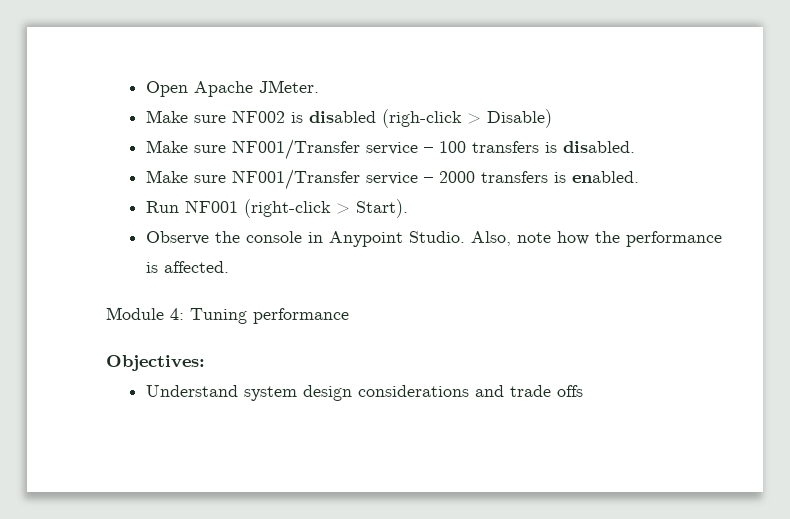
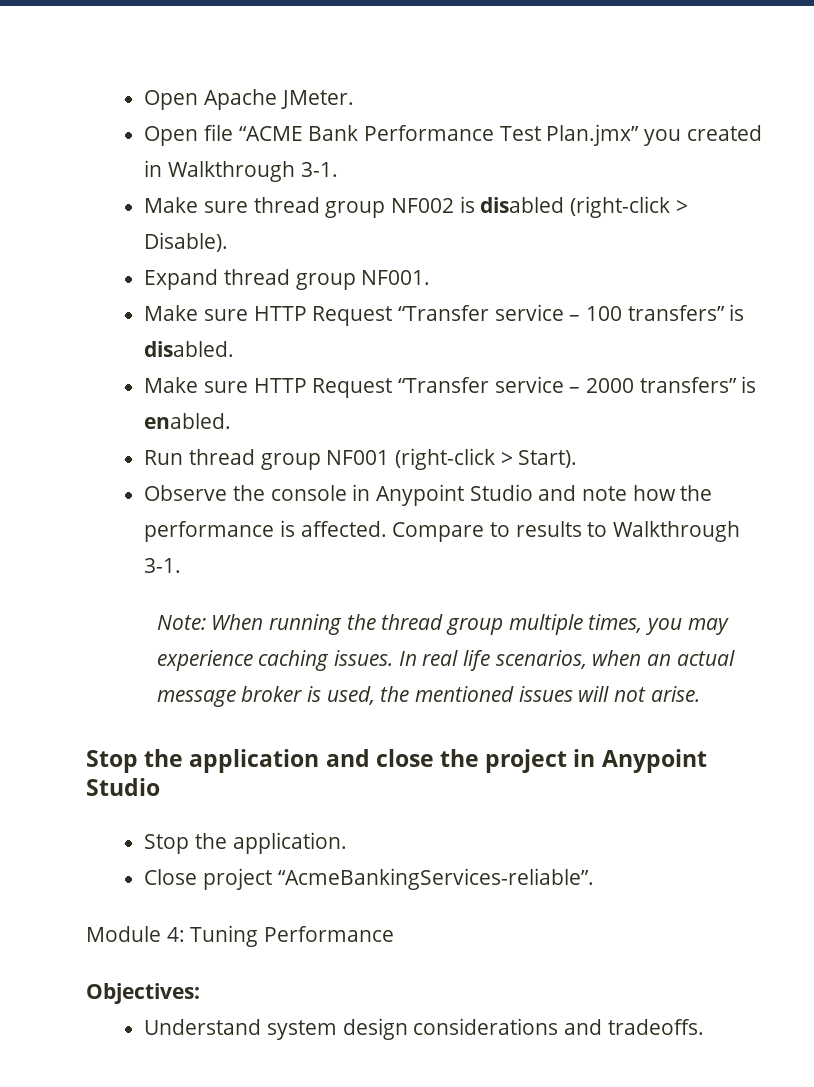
[146,110,227,123] // Make sure -> [144,124,762,146] [144,160,338,182] [144,197,386,218] // Open file “ACME Bank Performance Test Plan.jmx” you created in Walkthrough 3-1. // Make sure thread group
[382,109,553,128] [146,139,361,160] (righ-click > Disable) // Make sure NF001/Transfer -> [570,196,688,218] [144,232,229,252] [144,269,431,290] [144,305,490,326] (right-click > Disable). // Expand thread group NF001. // Make sure HTTP Request “Transfer
[472,141,540,153] transfers -> [627,305,725,321] transfers”
[232,169,361,190] NF001/Transfer -> [253,377,490,398] HTTP Request “Transfer
[481,171,549,183] transfers -> [639,377,737,393] transfers”
(180, 207) none -> [189,449,321,470] thread group
[409,231,512,246] Studio. Also, -> [469,484,577,501] Studio and
(230, 267) none -> [392,521,741,542] [144,558,182,573] [156,614,729,635] [156,650,735,671] [156,686,700,707] [86,749,707,773] [86,778,160,796] [144,832,347,854] [144,868,594,890] Compare to results to Walkthrough 3-1. // Note: When running the thread group multiple times, you may experience caching issues. In real life scenarios, when an actual message broker is used, the mentioned issues will not arise. // Stop the application and close the project in Anypoint Studio // Stop the application. // Close project “AcmeBankingServices-reliable”.
[253,308,349,324] performance -> [263,926,394,942] Performance
[510,385,584,397] trade offs -> [607,1019,704,1035] tradeoffs.

